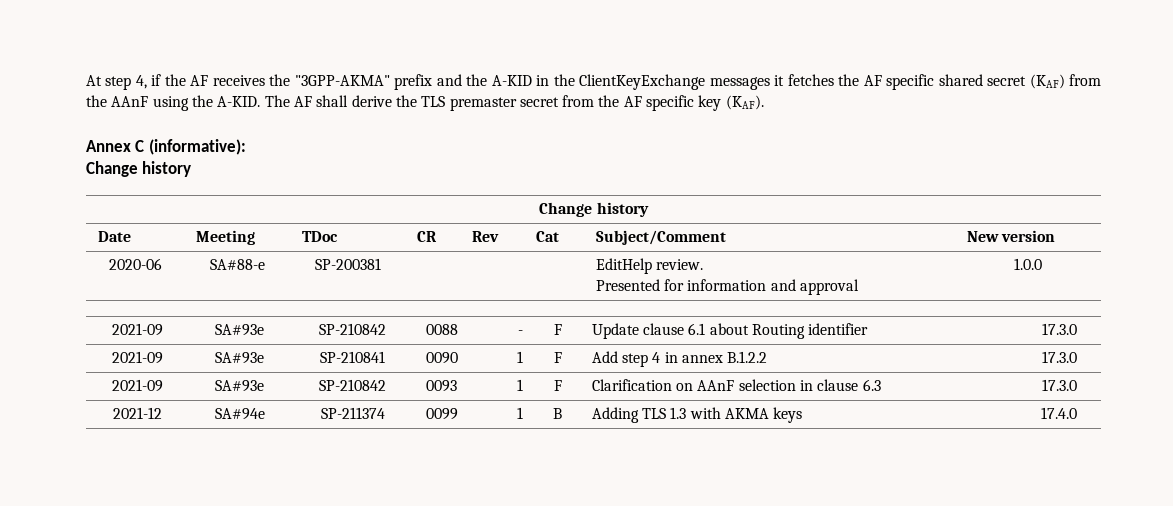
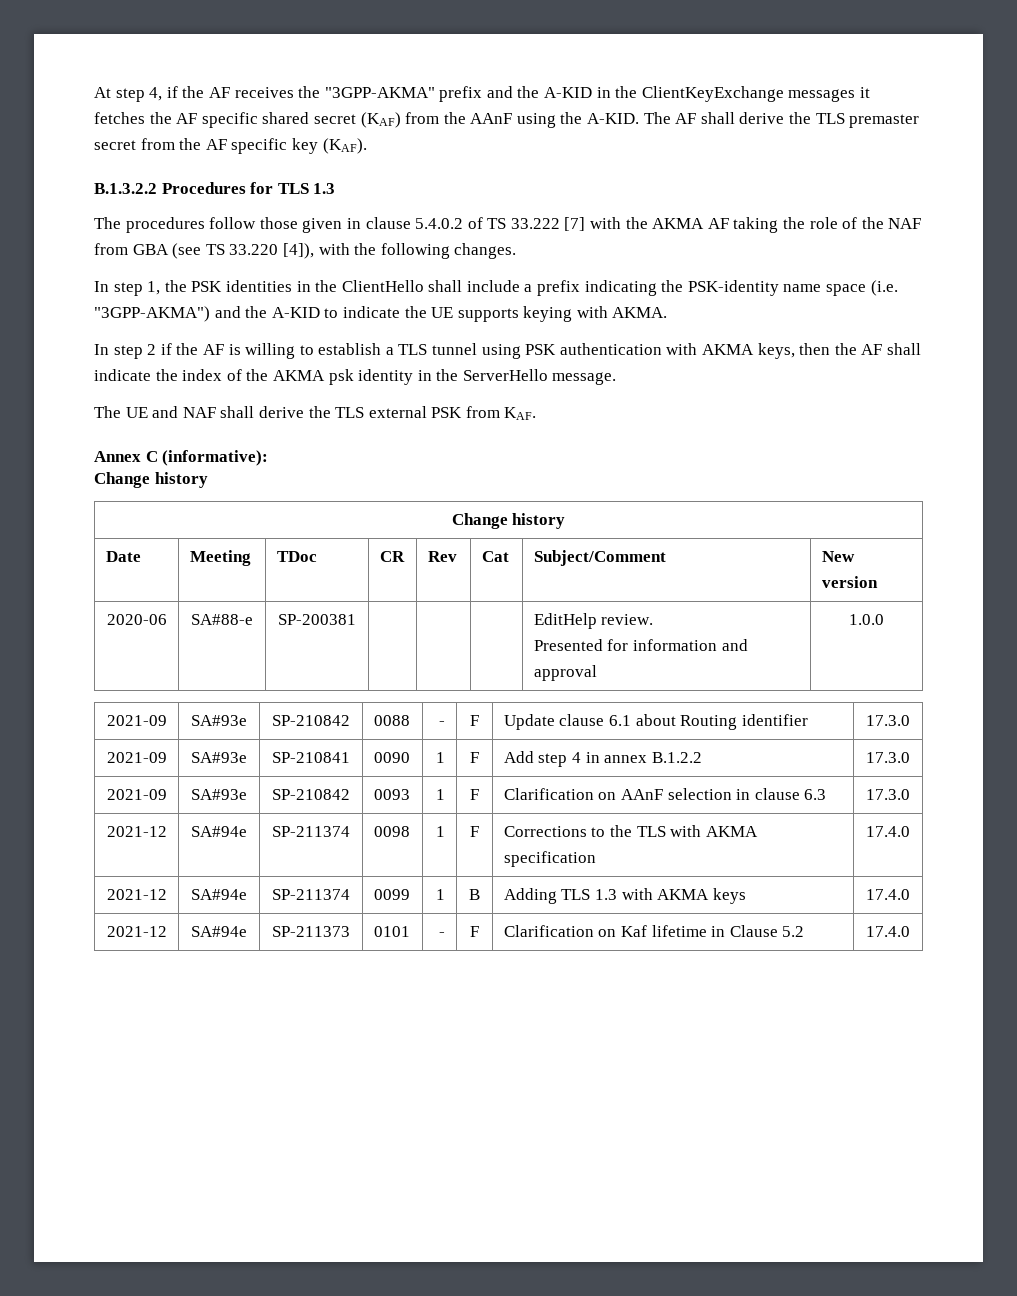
(764, 102) none -> [94,182,336,194] [94,217,922,233] [94,243,517,259] [94,280,898,296] [94,306,668,322] [94,343,921,359] [94,369,617,385] [94,406,537,420] // B.1.3.2.2 Procedures for TLS 1.3 // The procedures follow those given in clause 5.4.0.2 of TS 33.222 [7] with the AKMA AF taking the role of the NAF from GBA (see TS 33.220 [4]), with the following changes. // In step 1, the PSK identities in the ClientHello shall include a prefix indicating the PSK-identity name space (i.e. "3GPP-AKMA") and the A-KID to indicate the UE supports keying with AKMA. // In step 2 if the AF is willing to establish a TLS tunnel using PSK authentication with AKMA keys, then the AF shall indicate the index of the AKMA psk identity in the ServerHello message. // The UE and NAF shall derive the TLS external PSK from KAF.
(1077, 385) none -> [106,826,167,837] [191,826,247,837] [272,826,350,837] [373,826,410,837] [436,826,446,837] [470,826,479,837] [503,825,758,837] [503,851,596,867] [866,826,910,837] // 2021-12 | SA#94e | SP-211374 | 0098 | 1 | F | Corrections to the TLS with AKMA specification | 17.4.0
(1077, 413) none -> [106,926,167,937] [191,926,247,937] [272,926,350,937] [373,926,410,937] [439,932,446,937] [470,926,479,937] [503,925,805,937] [866,926,910,937] // 2021-12 | SA#94e | SP-211373 | 0101 | - | F | Clarification on Kaf lifetime in Clause 5.2 | 17.4.0

